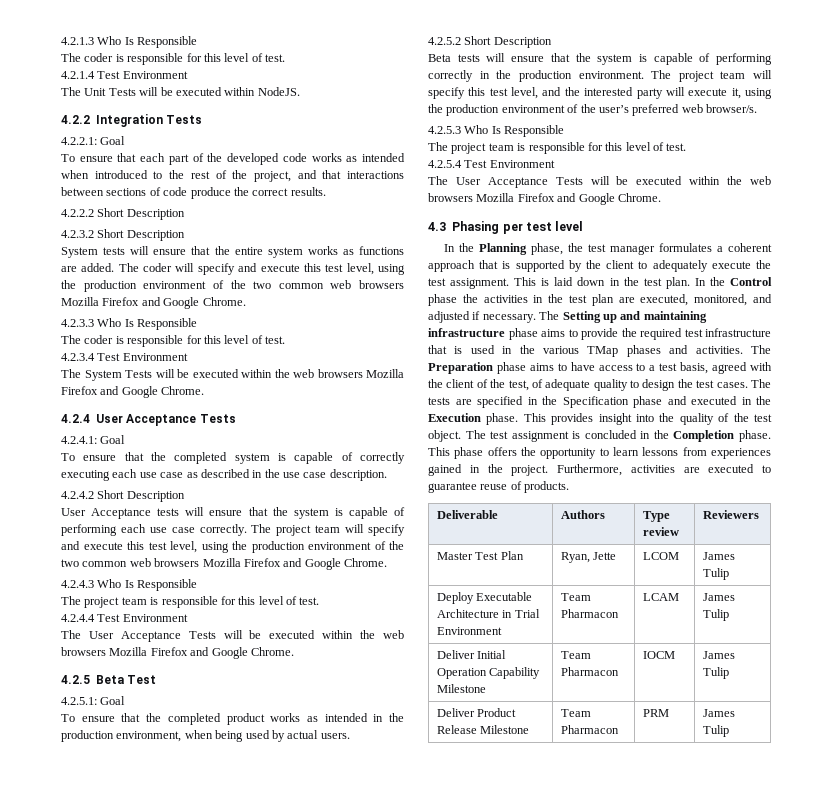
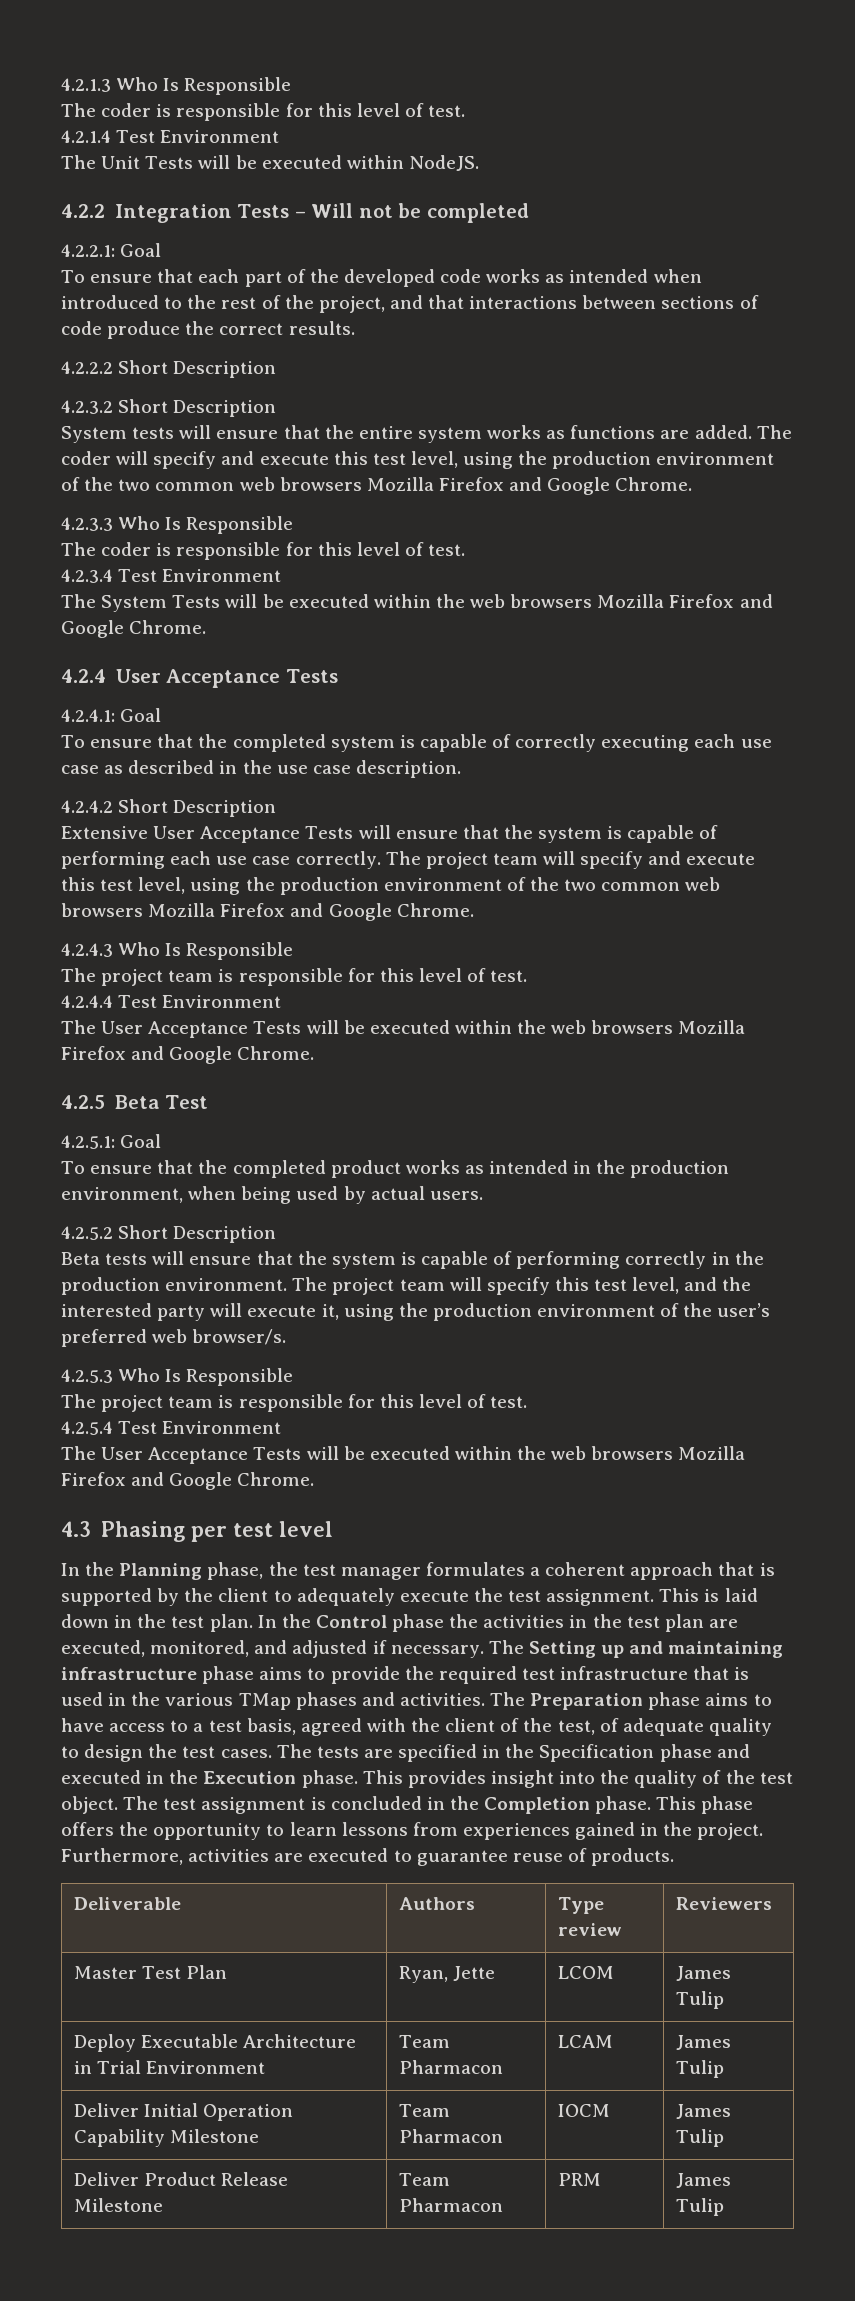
(203, 119) none -> [294,203,529,223] – Will not be completed
[61,508,180,519] User Acceptance tests -> [61,826,354,843] Extensive User Acceptance Tests

